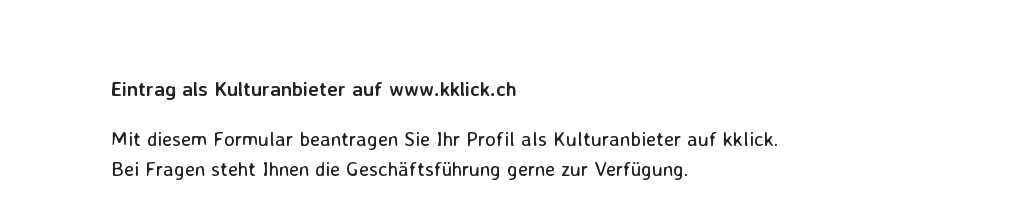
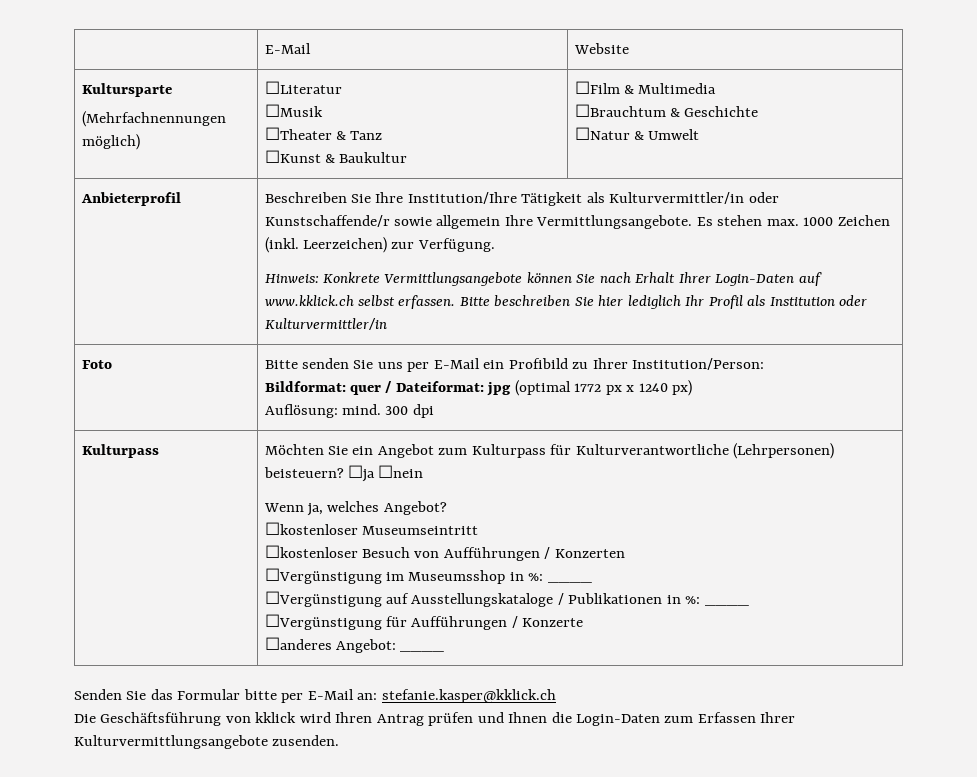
[111,82,517,100] [111,132,778,150] [111,162,688,180] Eintrag als Kulturanbieter auf www.kklick.ch // Mit diesem Formular beantragen Sie Ihr Profil als Kulturanbieter auf kklick. // Bei Fragen steht Ihnen die Geschäftsführung gerne zur Verfügung. -> [264,43,311,54] [573,43,629,54] [81,83,172,97] [81,111,226,127] [81,134,140,150] [264,81,342,94] [264,104,323,117] [264,127,383,140] [264,150,408,163] [574,81,717,94] [574,104,759,117] [574,127,700,140] [80,192,181,206] [264,192,779,206] [264,215,890,229] [264,237,495,253] [264,272,822,286] [264,295,868,309] [264,318,387,330] [81,360,112,369] [264,358,765,372] [264,380,693,396] [264,404,434,418] [81,444,159,458] [264,443,835,459] [263,465,424,482] [263,501,447,516] [264,522,479,535] [264,545,625,561] [264,568,544,584] [547,581,592,583] [264,591,701,607] [704,604,749,606] [264,614,584,630] [264,637,445,653] [74,689,556,703] [74,712,796,726] [74,735,340,749] | E-Mail | Website // Kultursparte // (Mehrfachnennungen möglich) | ☐Literatur // ☐Musik // ☐Theater & Tanz // ☐Kunst & Baukultur | ☐Film & Multimedia // ☐Brauchtum & Geschichte // ☐Natur & Umwelt // Anbieterprofil | Beschreiben Sie Ihre Institution/Ihre Tätigkeit als Kulturvermittler/in oder Kunstschaffende/r sowie allgemein Ihre Vermittlungsangebote. Es stehen max. 1000 Zeichen (inkl. Leerzeichen) zur Verfügung. // Hinweis: Konkrete Vermittlungsangebote können Sie nach Erhalt Ihrer Login-Daten auf www.kklick.ch selbst erfassen. Bitte beschreiben Sie hier lediglich Ihr Profil als Institution oder Kulturvermittler/in // Foto | Bitte senden Sie uns per E-Mail ein Profibild zu Ihrer Institution/Person: // Bildformat: quer / Dateiformat: jpg (optimal 1772 px x 1240 px) // Auflösung: mind. 300 dpi // Kulturpass | Möchten Sie ein Angebot zum Kulturpass für Kulturverantwortliche (Lehrpersonen) beisteuern? ☐ja ☐nein // Wenn ja, welches Angebot? // ☐kostenloser Museumseintritt // ☐kostenloser Besuch von Aufführungen / Konzerten // ☐Vergünstigung im Museumsshop in %: ____ // ☐Vergünstigung auf Ausstellungskataloge / Publikationen in %: ____ // ☐Vergünstigung für Aufführungen / Konzerte // ☐anderes Angebot: ____ // Senden Sie das Formular bitte per E-Mail an: stefanie.kasper@kklick.ch // Die Geschäftsführung von kklick wird Ihren Antrag prüfen und Ihnen die Login-Daten zum Erfassen Ihrer Kulturvermittlungsangebote zusenden.

